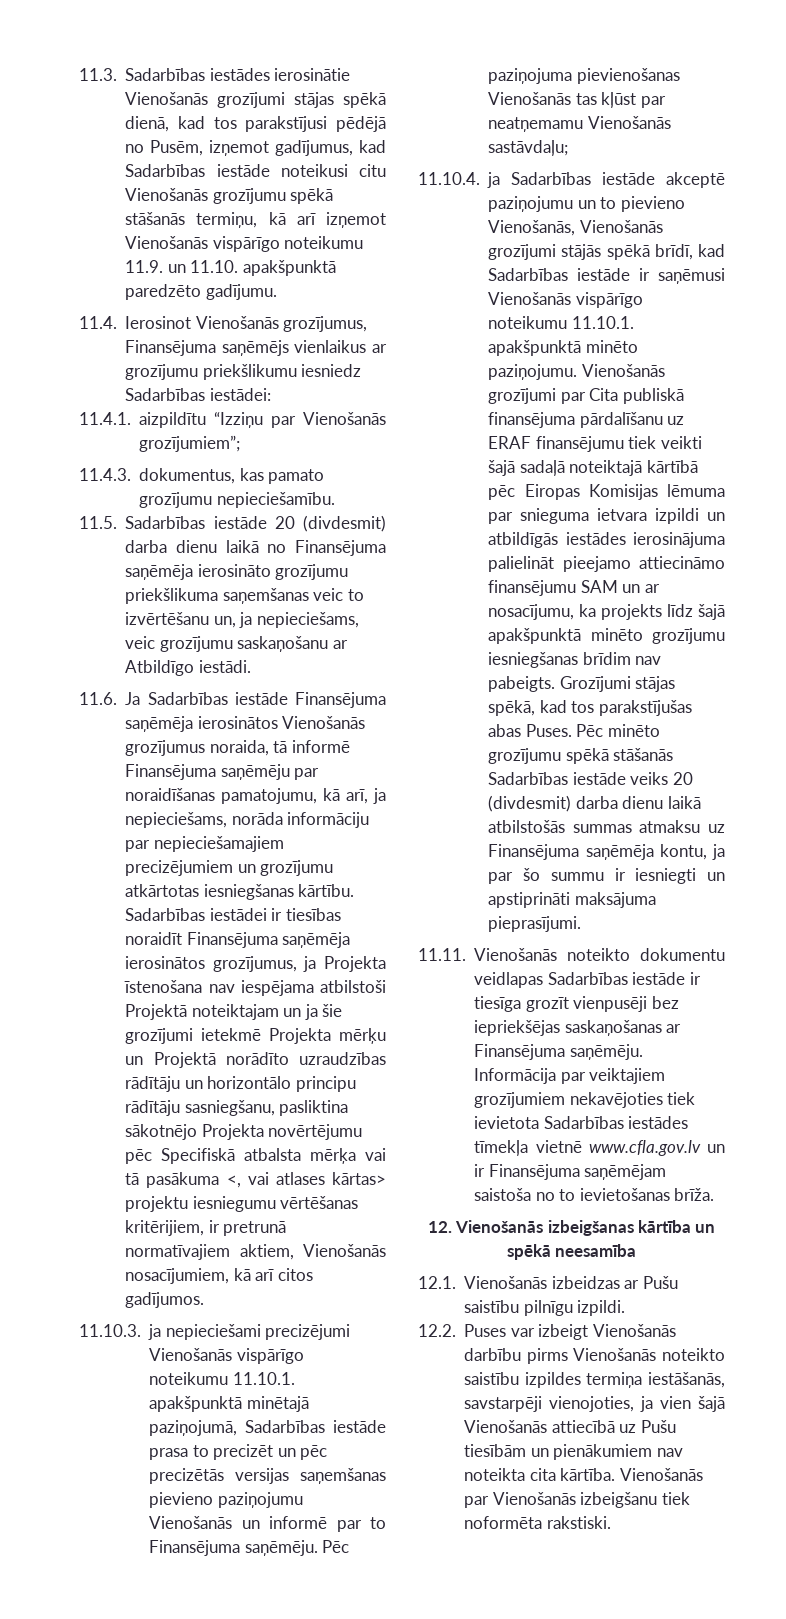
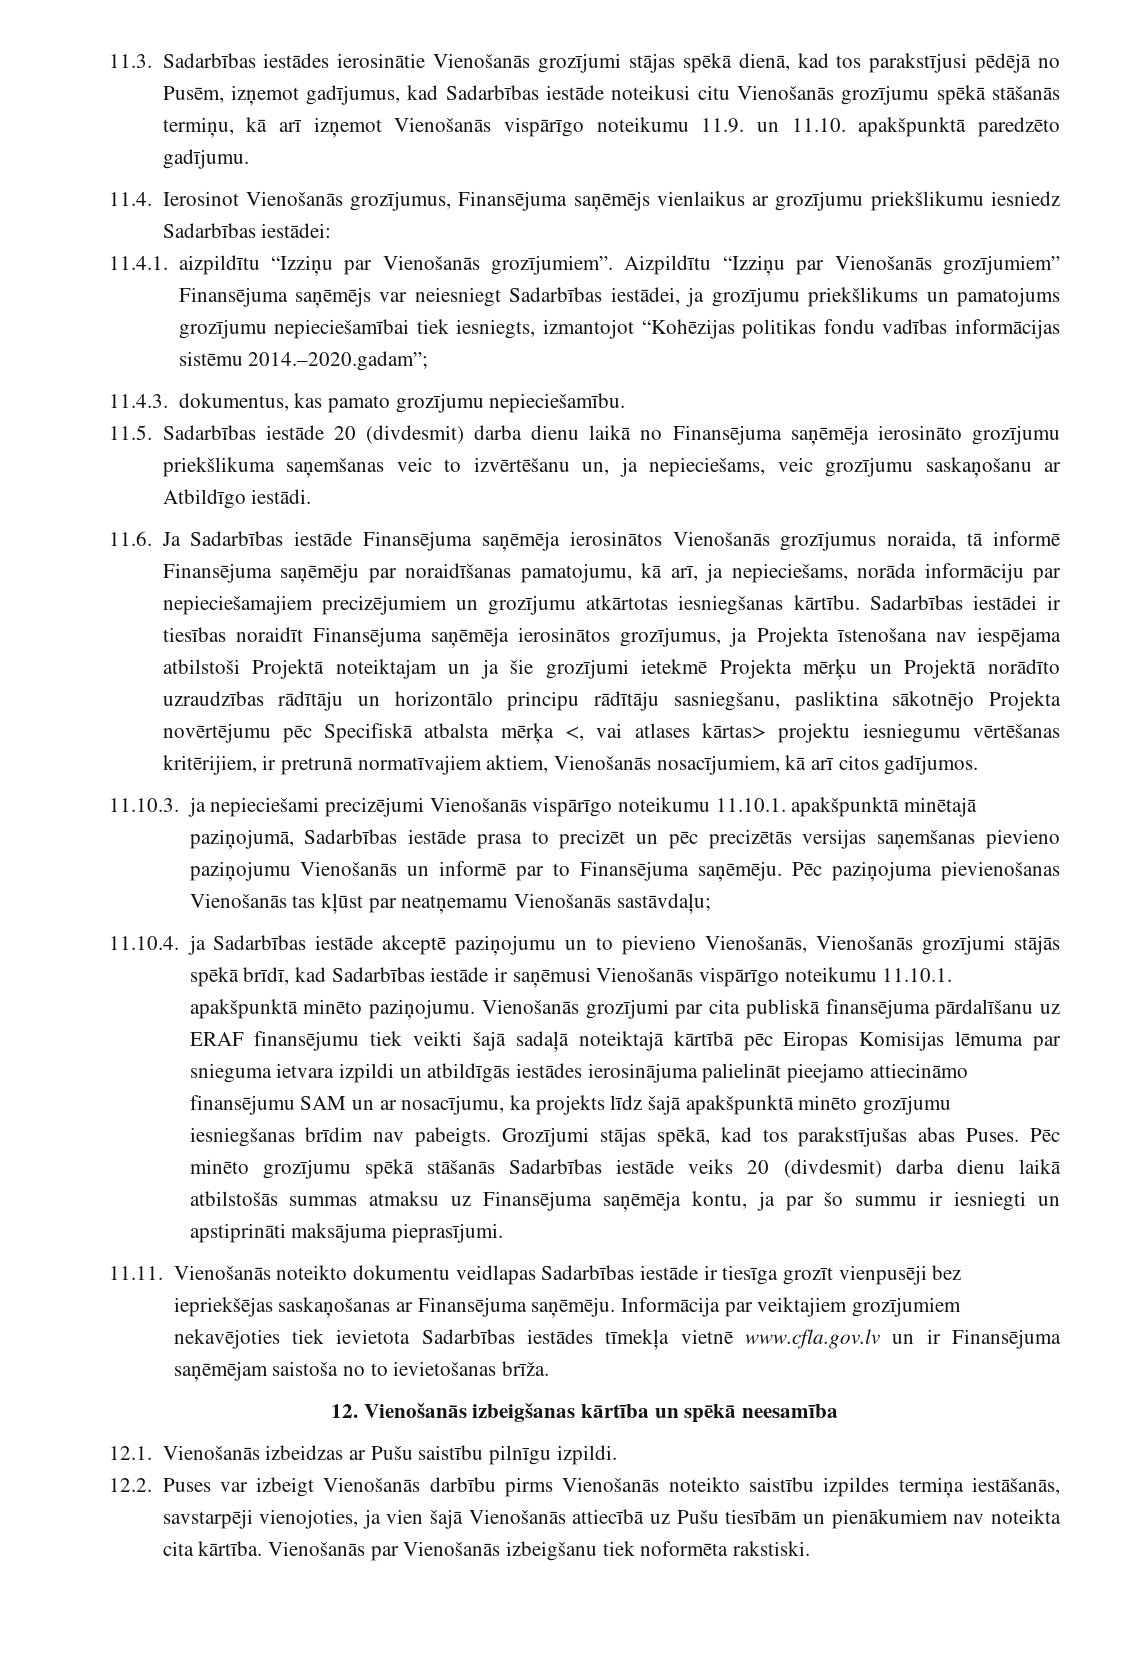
[139,435,241,452] grozījumiem”; -> [491,255,1060,276] [178,287,1061,308] [178,319,1060,339] [178,351,429,371] grozījumiem”. Aizpildītu “Izziņu par Vienošanās grozījumiem” Finansējuma saņēmējs var neiesniegt Sadarbības iestādei, ja grozījumu priekšlikums un pamatojums grozījumu nepieciešamībai tiek iesniegts, izmantojot “Kohēzijas politikas fondu vadības informācijas sistēmu 2014.–2020.gadam”;
[365,1148,386,1161] [125,1172,220,1188] vai tā pasākuma -> (554, 733) none
[589,388,619,401] Cita -> [709,999,740,1014] cita

